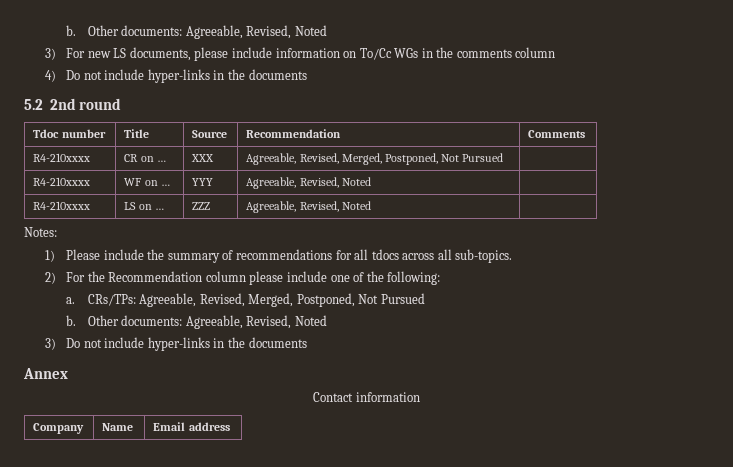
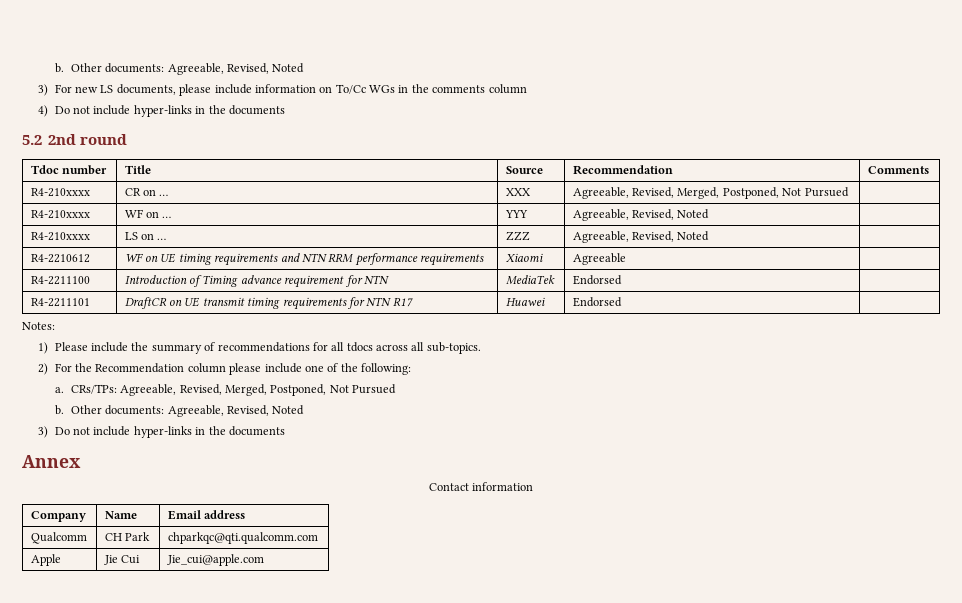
(371, 205) none -> [30,254,90,263] [124,253,485,266] [505,253,543,262] [572,253,626,265] [30,276,90,285] [124,275,389,288] [505,275,555,285] [572,275,622,285] [30,298,90,307] [124,297,413,310] [505,297,545,306] [572,297,622,307] // R4-2210612 | WF on UE timing requirements and NTN RRM performance requirements | Xiaomi | Agreeable | // R4-2211100 | Introduction of Timing advance requirement for NTN | MediaTek | Endorsed | // R4-2211101 | DraftCR on UE transmit timing requirements for NTN R17 | Huawei | Endorsed |
(230, 426) none -> [30,532,87,544] [104,532,151,541] [167,532,318,544] [30,554,61,566] [103,555,141,565] [166,554,264,566] // Qualcomm | CH Park | chparkqc@qti.qualcomm.com // Apple | Jie Cui | Jie_cui@apple.com

